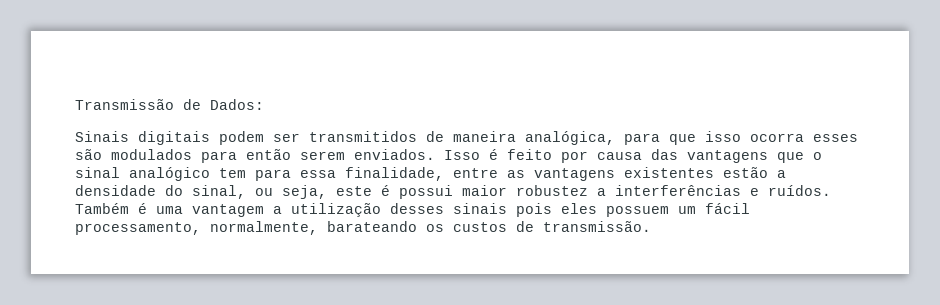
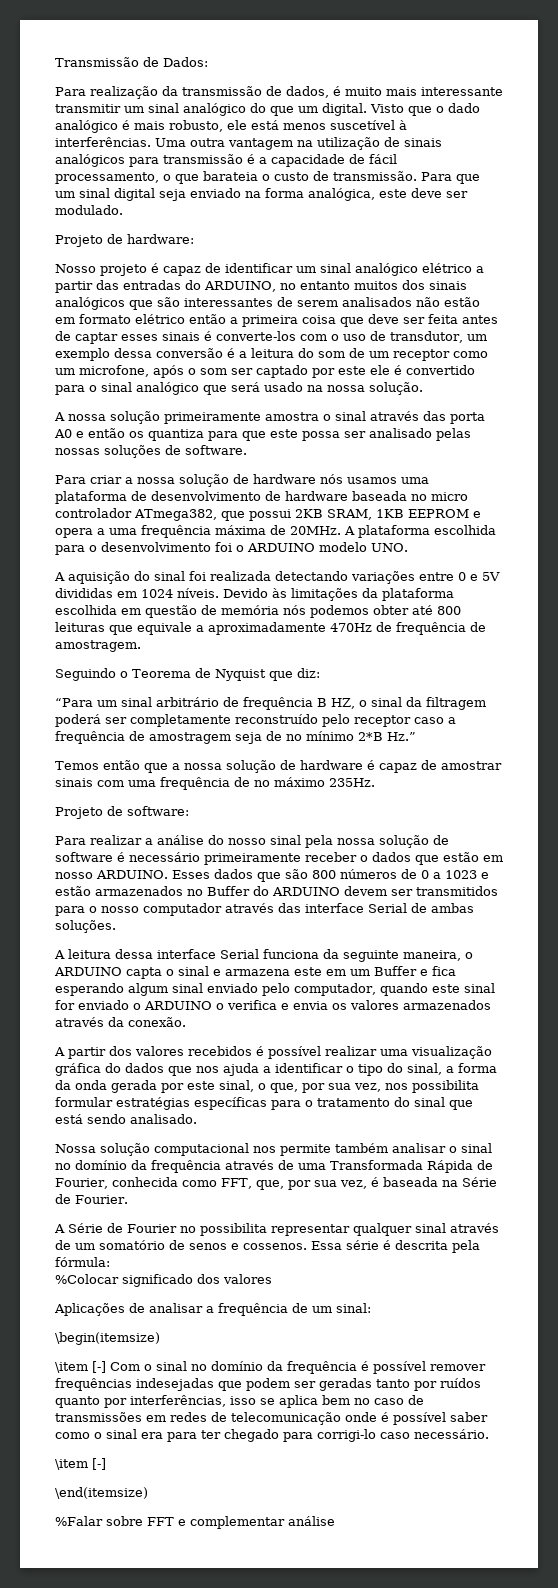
[75,131,858,145] [75,149,822,163] [75,167,786,181] [75,185,831,199] [75,203,750,217] [75,221,651,235] Sinais digitais podem ser transmitidos de maneira analógica, para que isso ocorra esses são modulados para então serem enviados. Isso é feito por causa das vantagens que o sinal analógico tem para essa finalidade, entre as vantagens existentes estão a densidade do sinal, ou seja, este é possui maior robustez a interferências e ruídos. Também é uma vantagem a utilização desses sinais pois eles possuem um fácil processamento, normalmente, barateando os custos de transmissão. -> [55,86,503,99] [55,103,480,116] [55,120,407,133] [55,137,442,150] [55,154,397,167] [55,171,480,184] [55,188,468,201] [55,205,123,215] [55,234,194,247] [55,263,484,276] [55,280,467,293] [55,297,480,310] [55,314,498,327] [55,331,487,344] [55,348,488,361] [55,365,475,378] [55,382,423,395] [54,411,485,424] [54,428,471,441] [55,445,247,458] [55,474,429,487] [55,491,468,504] [55,508,481,521] [55,525,496,538] [55,542,408,555] [54,571,500,584] [55,588,454,601] [55,605,461,618] [55,622,486,635] [55,640,141,652] [55,668,320,681] [55,697,486,710] [55,714,456,727] [55,731,416,744] [55,760,502,773] [55,777,375,790] [55,806,189,819] [55,835,449,848] [55,852,503,865] [55,869,489,882] [55,886,498,896] [55,903,474,916] [55,920,116,933] [54,949,473,962] [54,966,456,979] [55,983,495,996] [55,1000,491,1010] [55,1017,186,1027] [54,1046,492,1059] [55,1063,497,1076] [55,1080,479,1093] [55,1097,473,1110] [55,1114,197,1124] [55,1143,492,1156] [55,1160,493,1173] [55,1177,497,1190] [55,1194,128,1204] [54,1223,499,1236] [55,1240,480,1253] [55,1257,110,1267] [55,1274,272,1287] [54,1303,371,1316] [55,1332,160,1345] [55,1361,486,1374] [55,1378,481,1391] [55,1395,424,1408] [55,1412,488,1425] [55,1429,489,1442] [55,1458,106,1470] [55,1487,148,1499] [55,1516,335,1529] Para realização da transmissão de dados, é muito mais interessante transmitir um sinal analógico do que um digital. Visto que o dado analógico é mais robusto, ele está menos suscetível à interferências. Uma outra vantagem na utilização de sinais analógicos para transmissão é a capacidade de fácil processamento, o que barateia o custo de transmissão. Para que um sinal digital seja enviado na forma analógica, este deve ser modulado. // Projeto de hardware: // Nosso projeto é capaz de identificar um sinal analógico elétrico a partir das entradas do ARDUINO, no entanto muitos dos sinais analógicos que são interessantes de serem analisados não estão em formato elétrico então a primeira coisa que deve ser feita antes de captar esses sinais é converte-los com o uso de transdutor, um exemplo dessa conversão é a leitura do som de um receptor como um microfone, após o som ser captado por este ele é convertido para o sinal analógico que será usado na nossa solução. // A nossa solução primeiramente amostra o sinal através das porta A0 e então os quantiza para que este possa ser analisado pelas nossas soluções de software. // Para criar a nossa solução de hardware nós usamos uma plataforma de desenvolvimento de hardware baseada no micro controlador ATmega382, que possui 2KB SRAM, 1KB EEPROM e opera a uma frequência máxima de 20MHz. A plataforma escolhida para o desenvolvimento foi o ARDUINO modelo UNO. // A aquisição do sinal foi realizada detectando variações entre 0 e 5V divididas em 1024 níveis. Devido às limitações da plataforma escolhida em questão de memória nós podemos obter até 800 leituras que equivale a aproximadamente 470Hz de frequência de amostragem. // Seguindo o Teorema de Nyquist que diz: // “Para um sinal arbitrário de frequência B HZ, o sinal da filtragem poderá ser completamente reconstruído pelo receptor caso a frequência de amostragem seja de no mínimo 2*B Hz.” // Temos então que a nossa solução de hardware é capaz de amostrar sinais com uma frequência de no máximo 235Hz. // Projeto de software: // Para realizar a análise do nosso sinal pela nossa solução de software é necessário primeiramente receber o dados que estão em nosso ARDUINO. Esses dados que são 800 números de 0 a 1023 e estão armazenados no Buffer do ARDUINO devem ser transmitidos para o nosso computador através das interface Serial de ambas soluções. // A leitura dessa interface Serial funciona da seguinte maneira, o ARDUINO capta o sinal e armazena este em um Buffer e fica esperando algum sinal enviado pelo computador, quando este sinal for enviado o ARDUINO o verifica e envia os valores armazenados através da conexão. // A partir dos valores recebidos é possível realizar uma visualização gráfica do dados que nos ajuda a identificar o tipo do sinal, a forma da onda gerada por este sinal, o que, por sua vez, nos possibilita formular estratégias específicas para o tratamento do sinal que está sendo analisado. // Nossa solução computacional nos permite também analisar o sinal no domínio da frequência através de uma Transformada Rápida de Fourier, conhecida como FFT, que, por sua vez, é baseada na Série de Fourier. // A Série de Fourier no possibilita representar qualquer sinal através de um somatório de senos e cossenos. Essa série é descrita pela fórmula: // %Colocar significado dos valores // Aplicações de analisar a frequência de um sinal: // \begin(itemsize) // \item [-] Com o sinal no domínio da frequência é possível remover frequências indesejadas que podem ser geradas tanto por ruídos quanto por interferências, isso se aplica bem no caso de transmissões em redes de telecomunicação onde é possível saber como o sinal era para ter chegado para corrigi-lo caso necessário. // \item [-] // \end(itemsize) // %Falar sobre FFT e complementar análise

